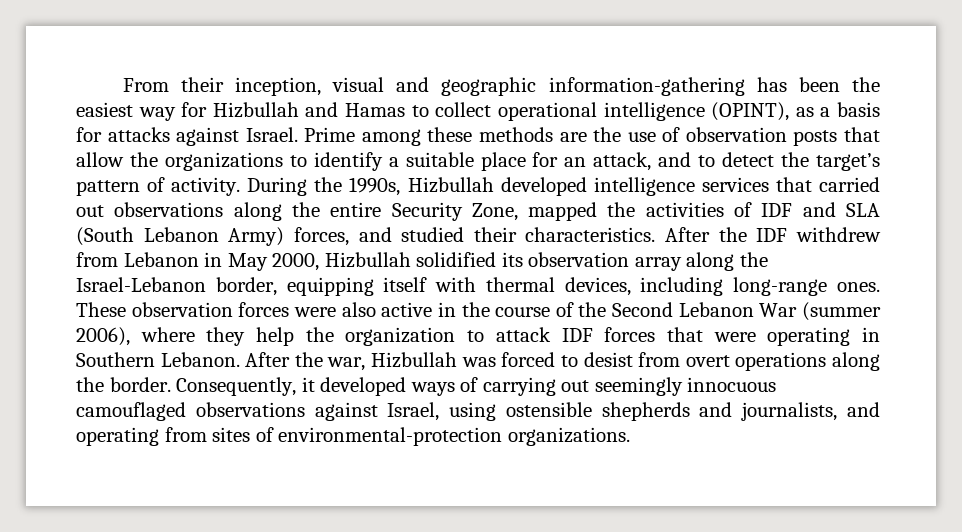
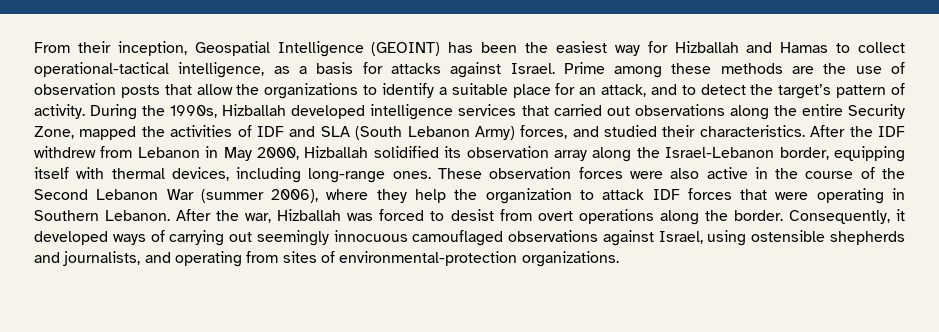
[332,77,745,96] visual and geographic information-gathering -> [194,41,441,57] Geospatial Intelligence (GEOINT)
[212,102,299,118] Hizbullah -> [674,41,739,53] Hizballah
[497,102,790,121] operational intelligence (OPINT), -> [34,62,265,78] operational-tactical intelligence,
[407,177,494,193] Hizbullah -> [222,104,287,116] Hizballah
[324,252,411,268] Hizbullah -> [304,146,369,158] Hizballah
[371,352,458,368] Hizbullah -> [277,209,342,221] Hizballah

